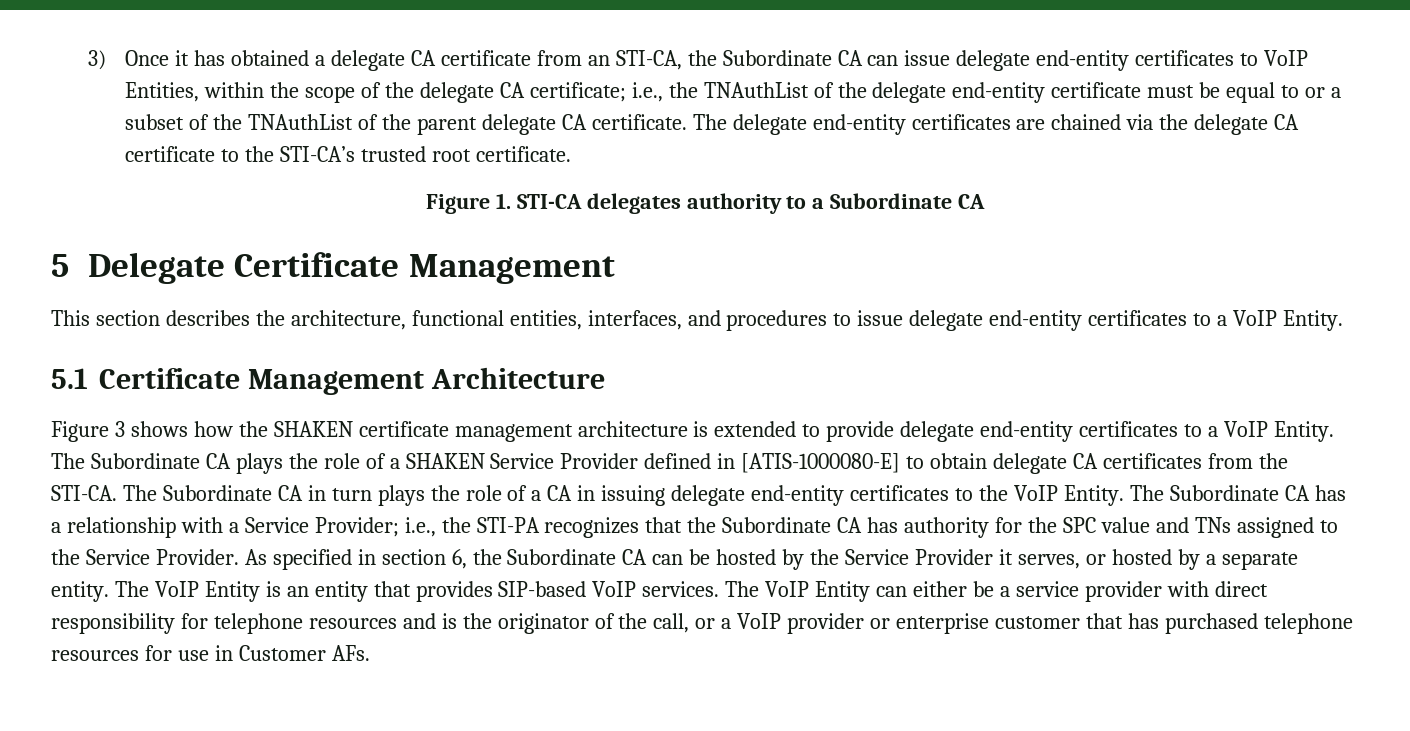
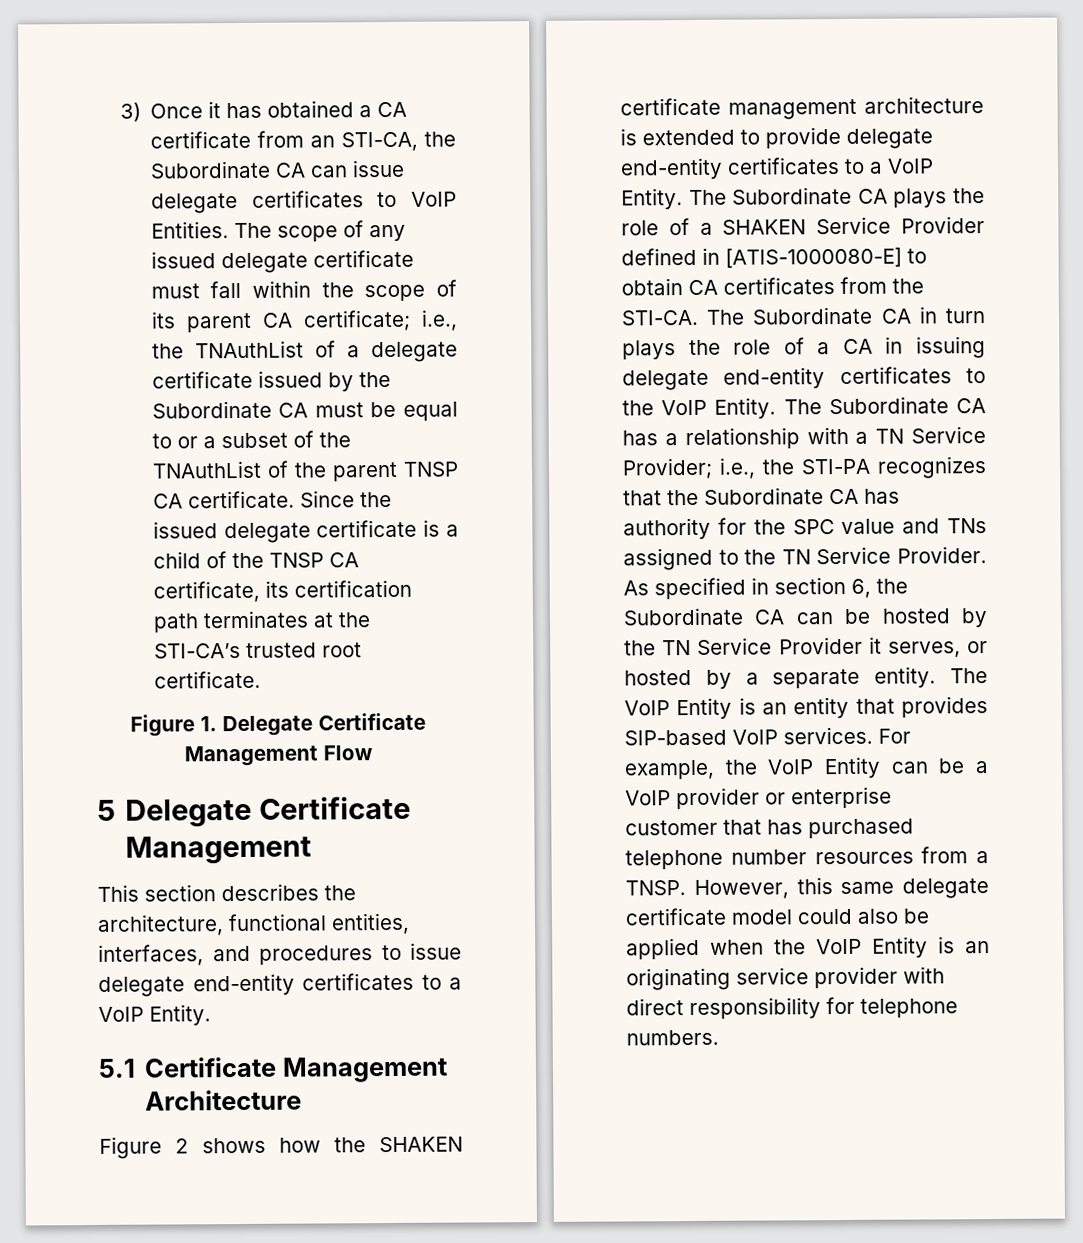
[330,50,405,71] delegate -> (372, 111) none
[1036,50,1130,71] end-entity -> (238, 203) none
[125,82,200,102] Entities, -> [150,220,406,242] [150,249,414,274] [150,280,242,299] Entities. The scope of any issued delegate certificate must fall
[384,82,494,103] the delegate -> [150,311,252,333] its parent
[837,82,1142,103] the delegate end-entity certificate -> [346,341,458,363] [151,370,391,392] [151,400,309,419] a delegate certificate issued by the Subordinate CA
[481,114,556,135] delegate -> [402,461,459,477] TNSP
[692,114,1300,135] [125,146,240,162] The delegate end-entity certificates are chained via the delegate CA certificate to -> [299,490,392,508] [152,519,459,544] [152,551,359,569] [152,579,412,603] [152,610,334,633] Since the issued delegate certificate is a child of the TNSP CA certificate, its certification path terminates at
[516,193,986,214] STI-CA delegates authority to a Subordinate CA -> [222,712,426,737] [184,745,373,767] Delegate Certificate Management Flow
[114,421,125,437] 3 -> [175,1138,189,1154] 2
[993,453,1068,474] delegate -> (683, 287) none
(239, 527) none -> [875,428,905,444] TN
(80, 557) none -> [781,549,811,565] TN
(840, 557) none -> [662,640,692,656] TN
[725,581,760,597] The -> [878,728,911,744] [624,759,758,780] For example, the
[913,581,968,597] either -> (929, 767) none
[1015,581,1268,602] [51,613,732,634] service provider with direct responsibility for telephone resources and is the originator of the call, or a -> (989, 767) none
[51,645,370,661] resources for use in Customer AFs. -> [730,846,989,865] [625,877,989,899] [625,907,930,926] [626,936,990,960] [626,966,945,991] [626,996,958,1020] [626,1029,719,1046] number resources from a TNSP. However, this same delegate certificate model could also be applied when the VoIP Entity is an originating service provider with direct responsibility for telephone numbers.

